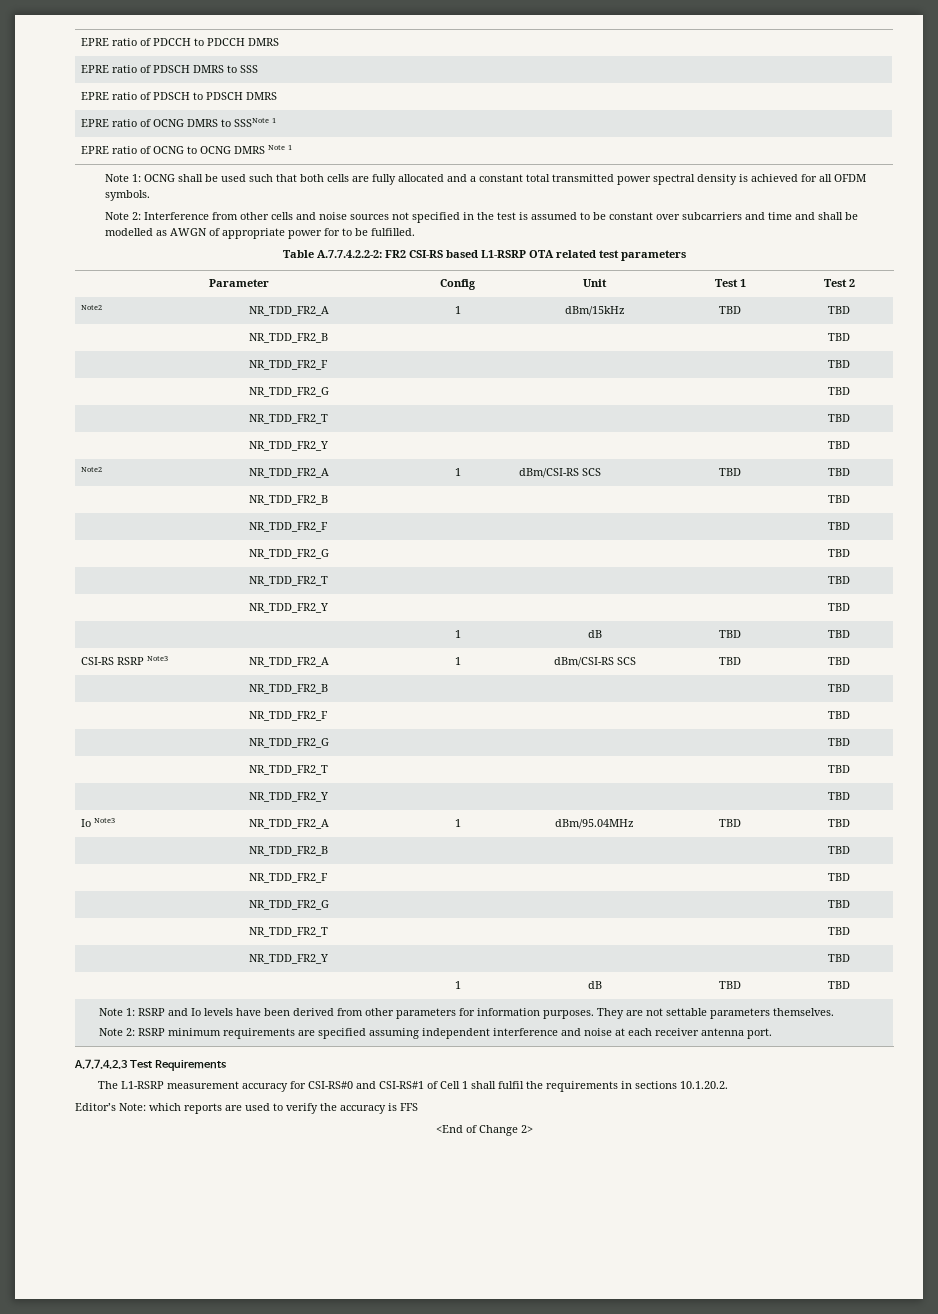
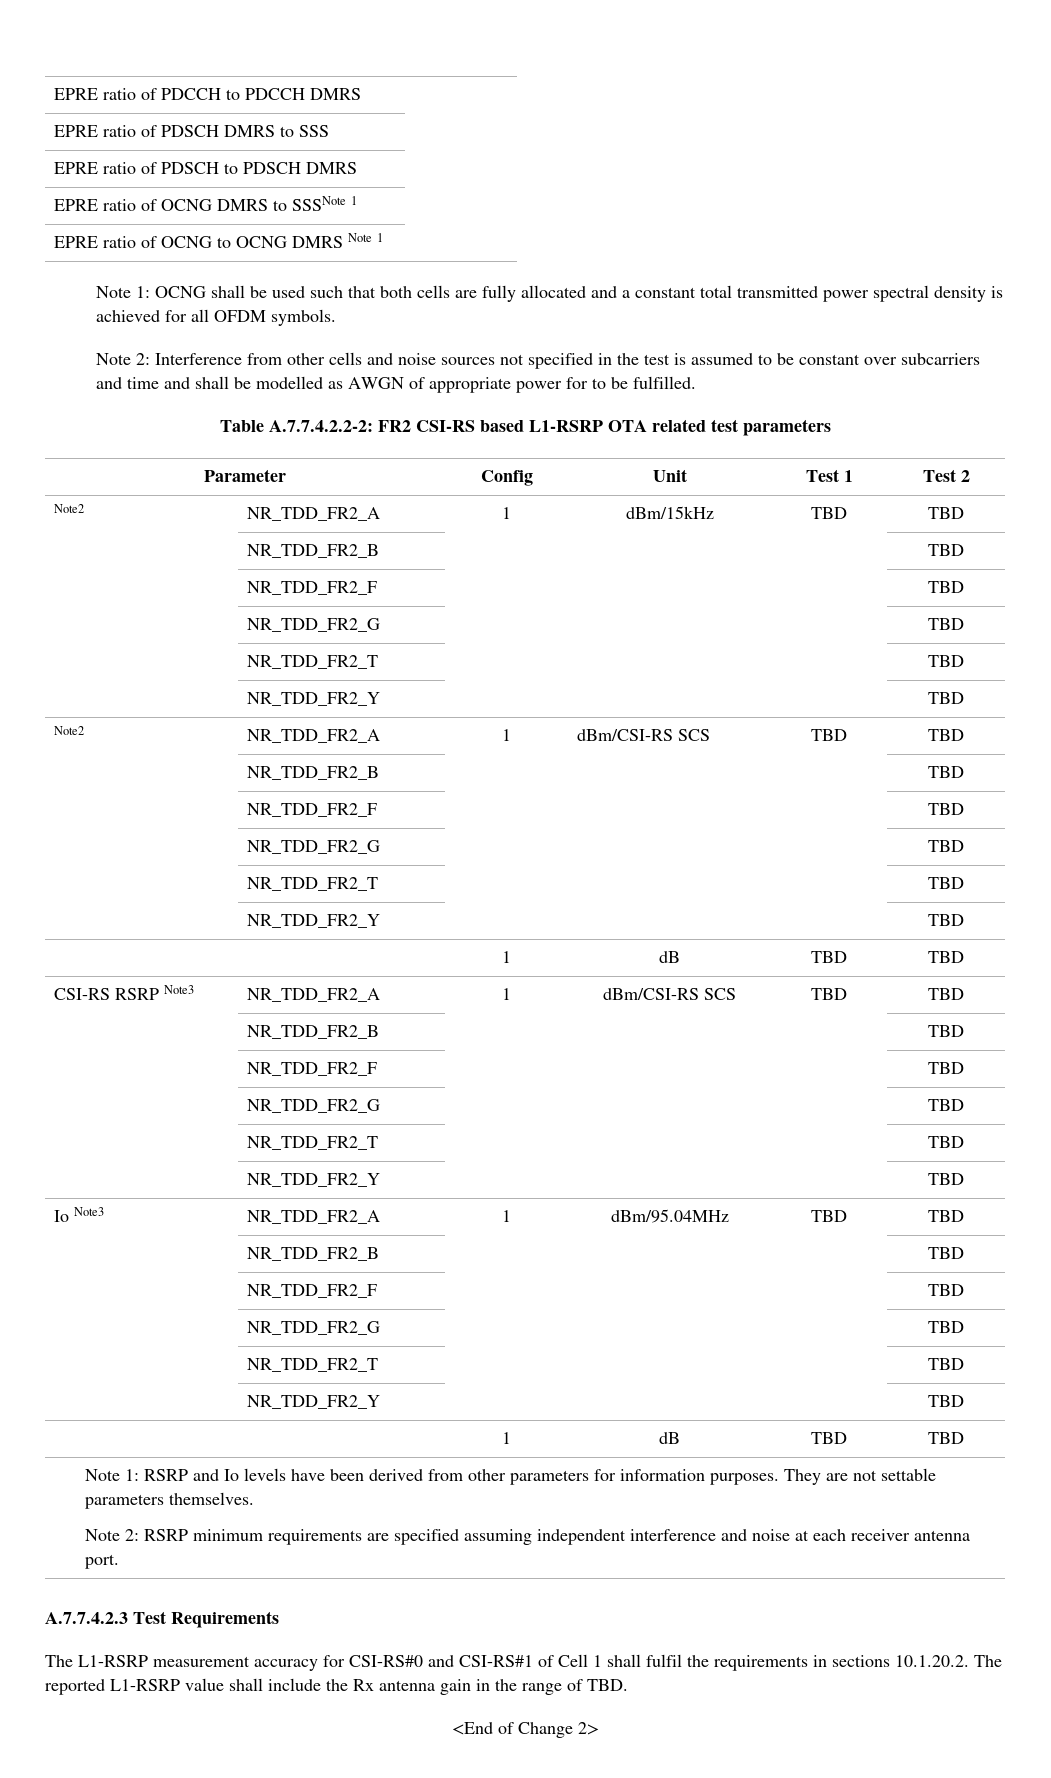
[75,1103,418,1114] // Editor’s Note: which reports are used to verify the accuracy is FFS -> [974,1655,1002,1667] [45,1678,628,1695] The reported L1-RSRP value shall include the Rx antenna gain in the range of TBD.

